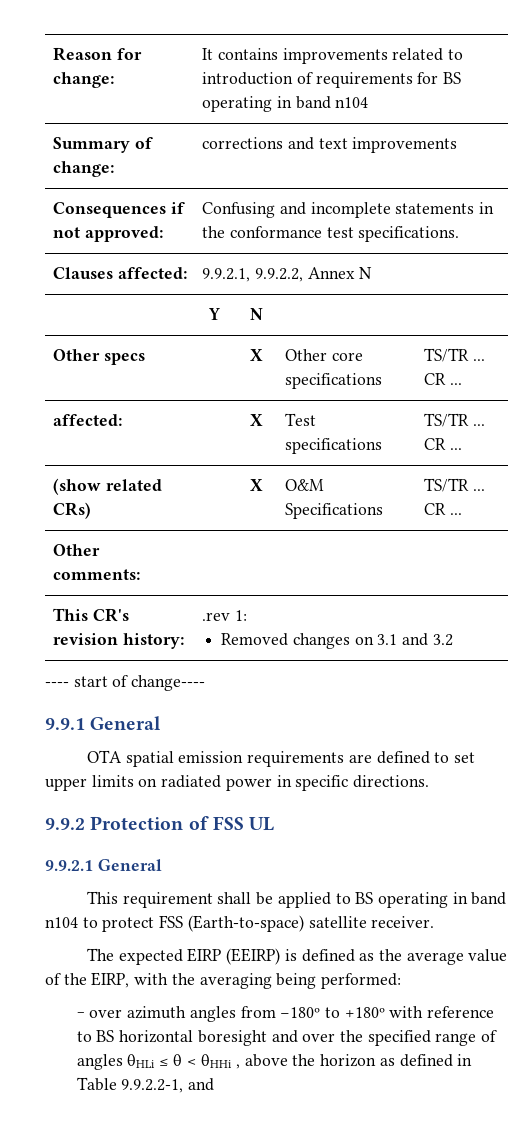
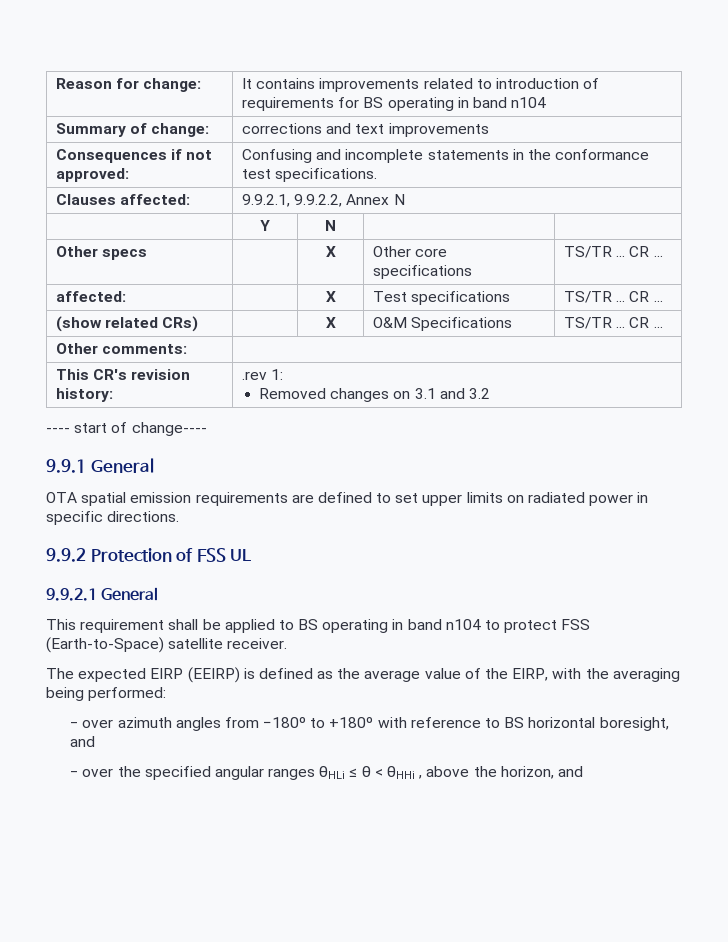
[187,915,304,932] (Earth-to-space) -> [46,637,164,653] (Earth-to-Space)
[197,1030,298,1046] boresight and -> [599,717,669,731] [70,736,96,747] [70,771,79,777] boresight, and // ‒
[435,1030,498,1046] [76,1054,123,1070] range of angles -> [214,766,316,780] angular ranges
[320,1054,473,1067] [76,1077,184,1093] horizon as defined in Table 9.9.2.2-1, -> [500,766,554,779] horizon,

